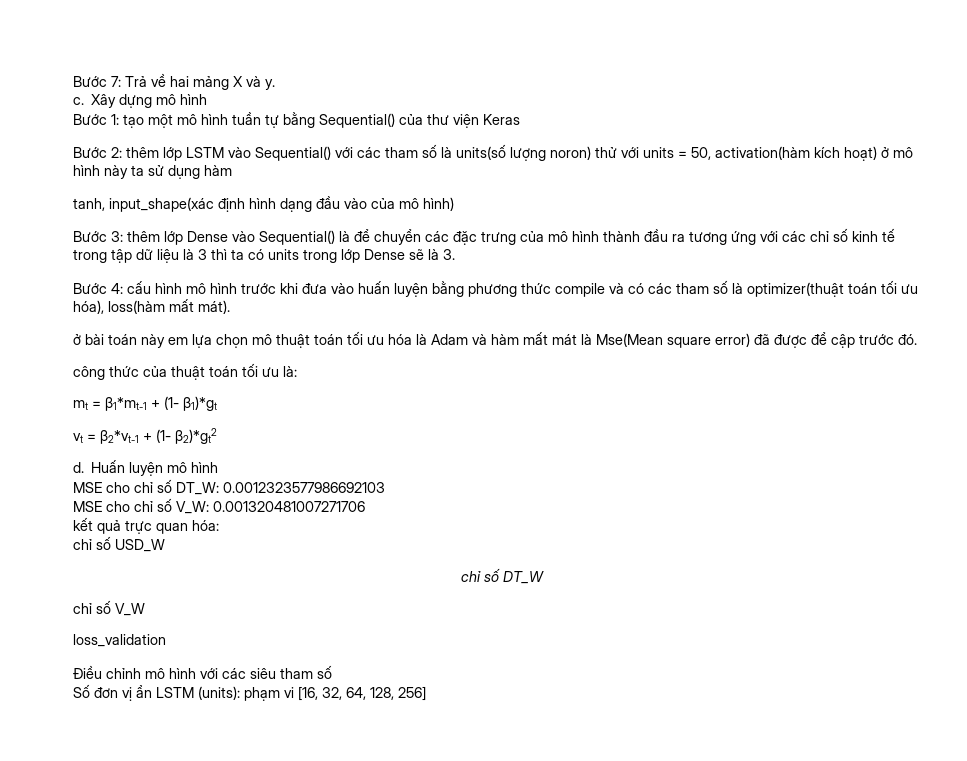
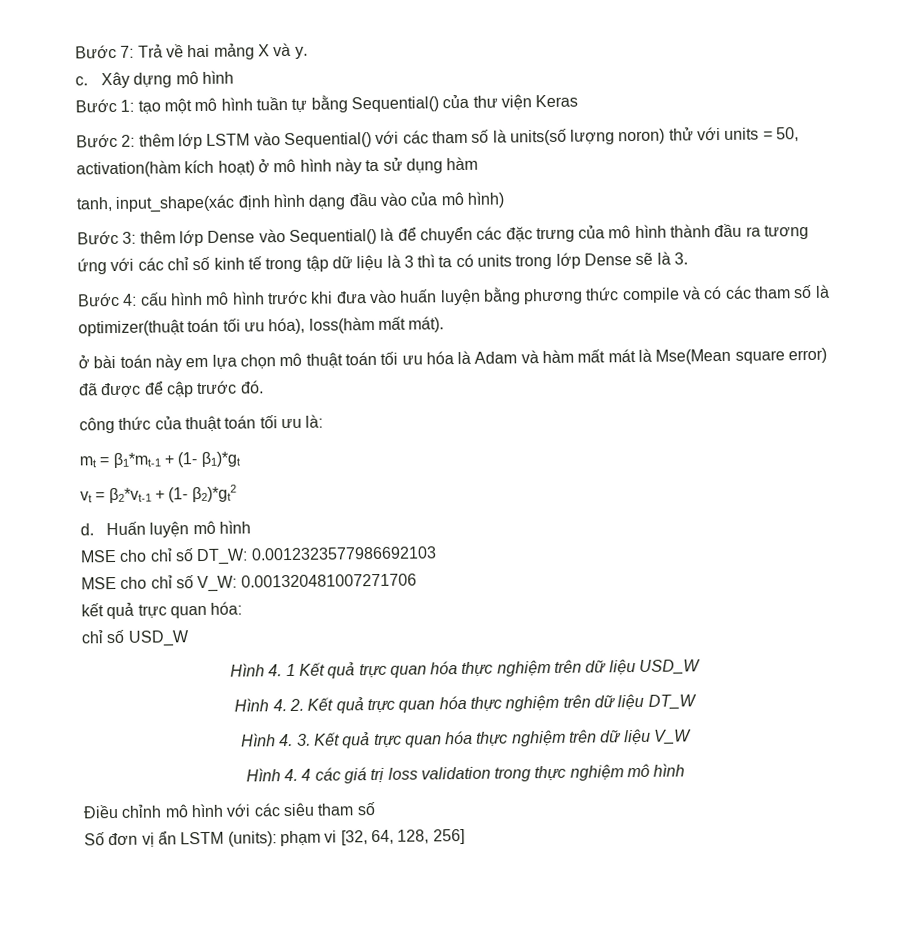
[461,568,544,584] [73,600,145,616] [73,634,166,647] chỉ số DT_W // chỉ số V_W // loss_validation -> [229,659,702,679] [234,693,697,714] [240,728,693,749] [245,763,686,784] Hình 4. 1 Kết quả trực quan hóa thực nghiệm trên dữ liệu USD_W // Hình 4. 2. Kết quả trực quan hóa thực nghiệm trên dữ liệu DT_W // Hình 4. 3. Kết quả trực quan hóa thực nghiệm trên dữ liệu V_W // Hình 4. 4 các giá trị loss validation trong thực nghiệm mô hình
[298,686,342,701] [16, 32, -> [340,830,368,846] [32,

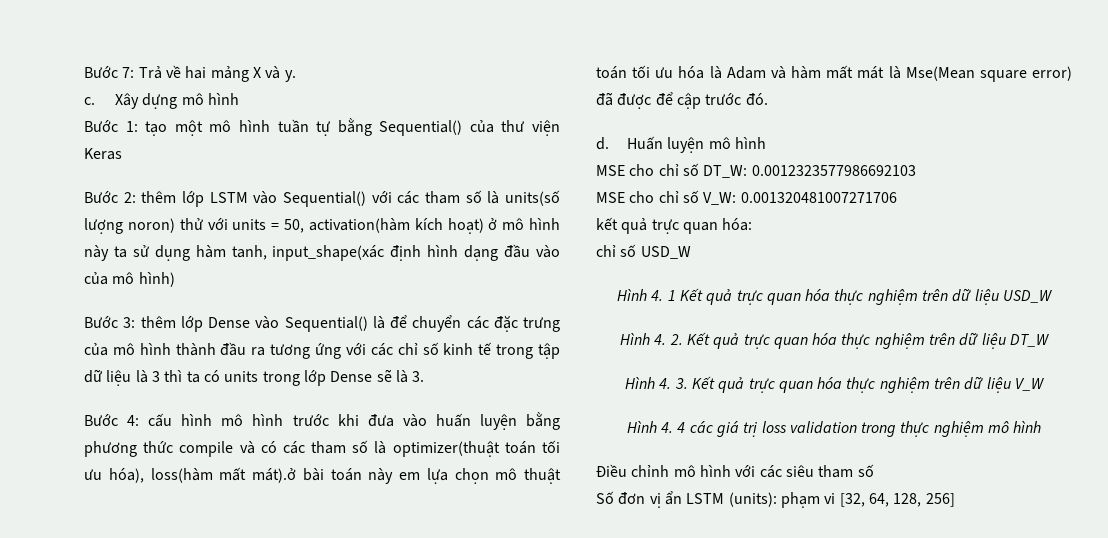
(479, 163) // -> (226, 251) none
[408,316,445,333] [78,355,90,369] mát). // ở -> [252,468,296,483] mát).ở
[79,414,324,434] [79,451,240,469] [80,484,237,504] // công thức của thuật toán tối ưu là: // mt = β1*mt-1 + (1- β1)*gt // vt = β2*vt-1 + (1- β2)*gt2 -> (768, 99) none

